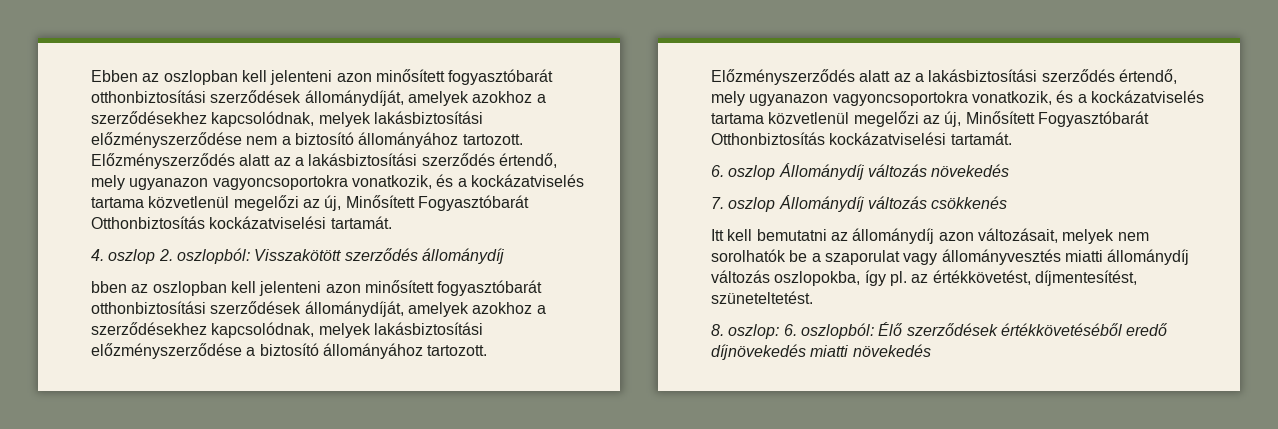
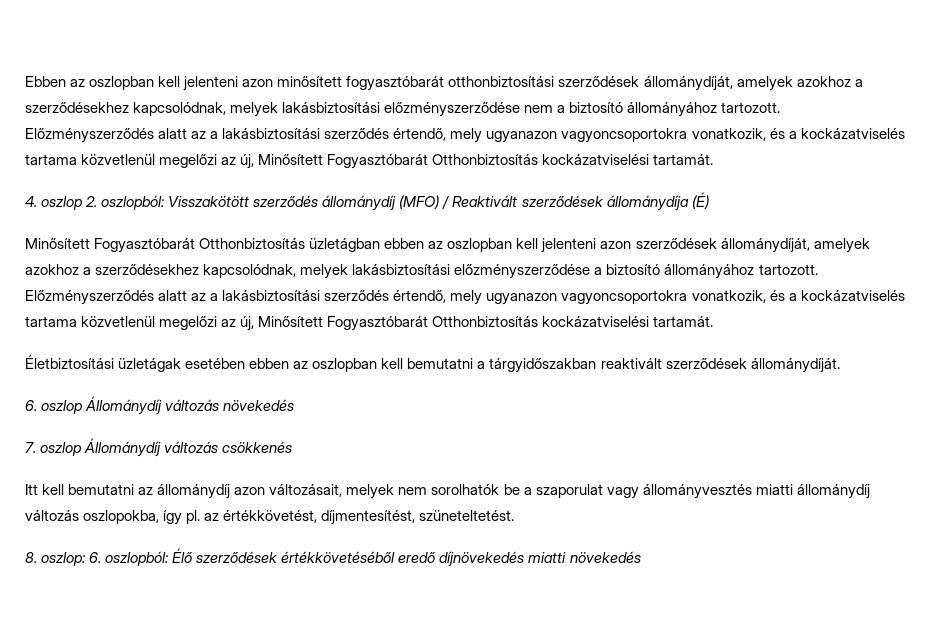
[91,280,543,296] [91,301,206,314] // bben az oszlopban kell jelenteni azon minősített fogyasztóbarát otthonbiztosítási -> [399,192,709,211] [25,238,632,253] (MFO) / Reaktivált szerződések állománydíja (É) // Minősített Fogyasztóbarát Otthonbiztosítás üzletágban ebben az oszlopban kell jelenteni azon
(1012, 138) none -> [25,354,840,373] // Életbiztosítási üzletágak esetében ebben az oszlopban kell bemutatni a tárgyidőszakban reaktivált szerződések állománydíját.

